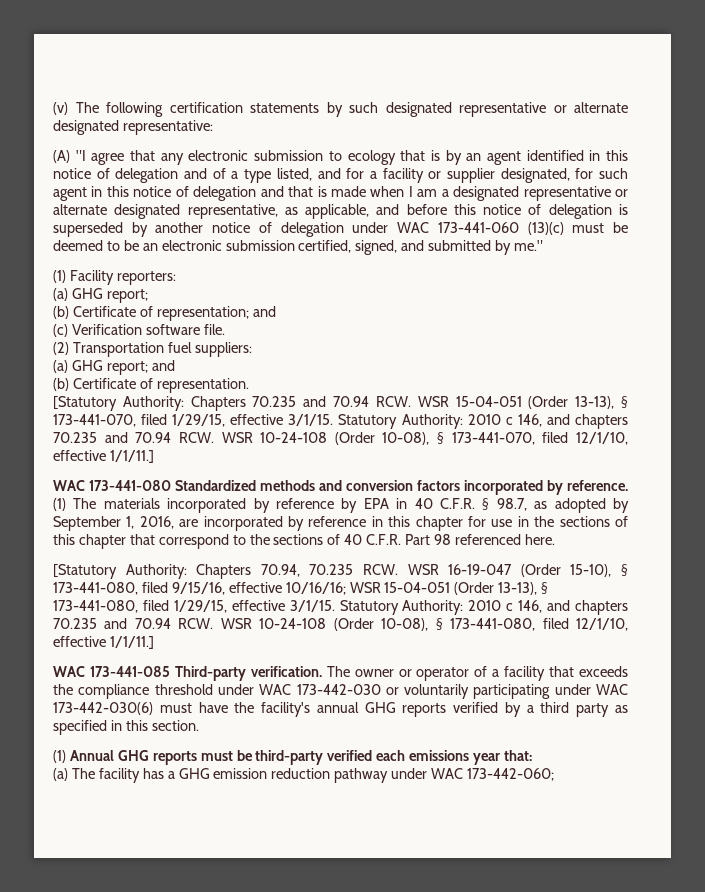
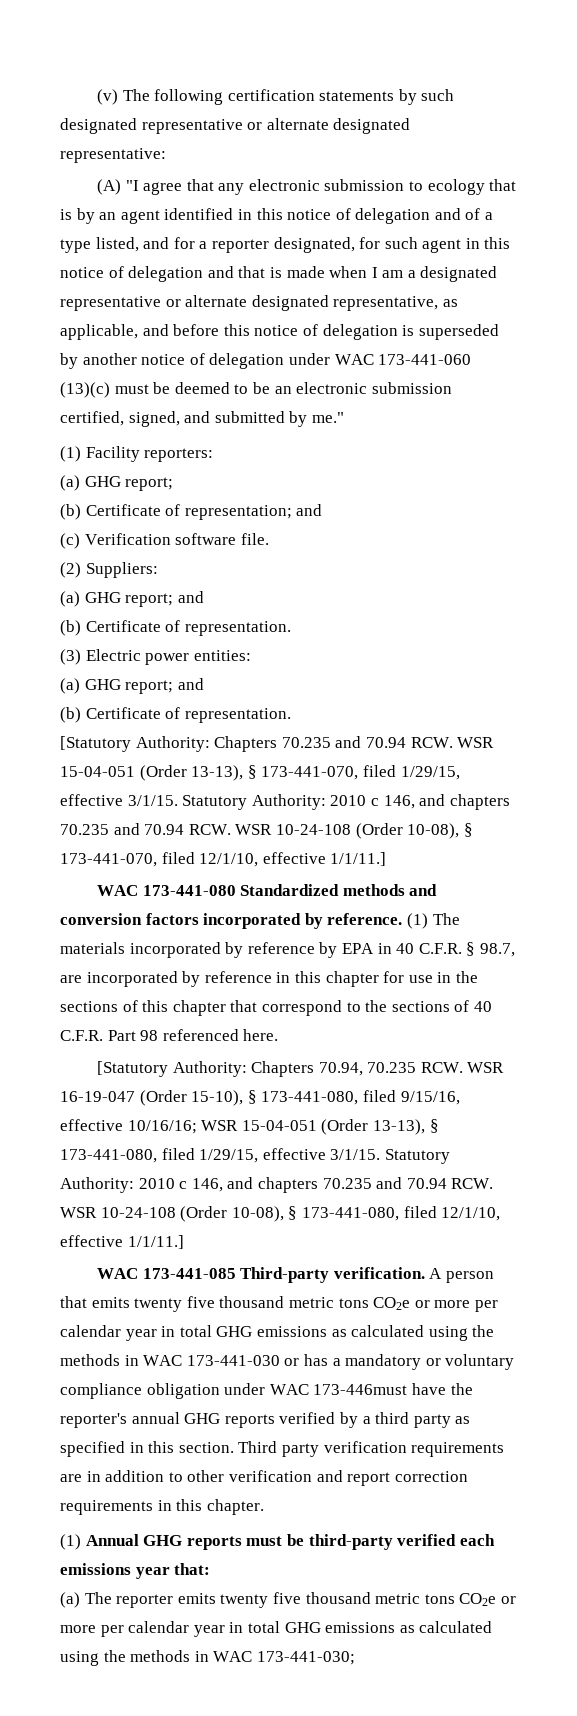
[382,168,495,183] facility or supplier -> [211,239,269,253] reporter
[72,342,252,357] Transportation fuel suppliers: -> [85,562,158,578] [60,591,204,607] [60,620,291,636] [60,649,251,665] Suppliers: // (a) GHG report; and // (b) Certificate of representation. // (3) Electric power entities:
[534,498,630,513] [53,516,174,531] as adopted by September 1, 2016, -> (515, 950) none
[326,666,629,681] [53,684,628,699] [53,702,192,715] The owner or operator of a facility that exceeds the compliance threshold under WAC 173-442-030 or voluntarily participating under WAC 173-442-030(6) must -> [429,1268,494,1283] [60,1296,498,1312] [60,1325,495,1341] [60,1354,515,1370] [60,1383,408,1399] A person that emits twenty five thousand metric tons CO2e or more per calendar year in total GHG emissions as calculated using the methods in WAC 173-441-030 or has a mandatory or voluntary compliance obligation under WAC 173-446must
[261,702,311,717] facility's -> [60,1413,127,1428] reporter's
(199, 725) none -> [238,1441,505,1457] [60,1470,468,1486] [60,1499,264,1515] Third party verification requirements are in addition to other verification and report correction requirements in this chapter.
[98,768,555,783] facility has a GHG emission reduction pathway under WAC 173-442-060; -> [116,1592,516,1608] [60,1621,493,1637] [60,1650,355,1666] reporter emits twenty five thousand metric tons CO2e or more per calendar year in total GHG emissions as calculated using the methods in WAC 173-441-030;

